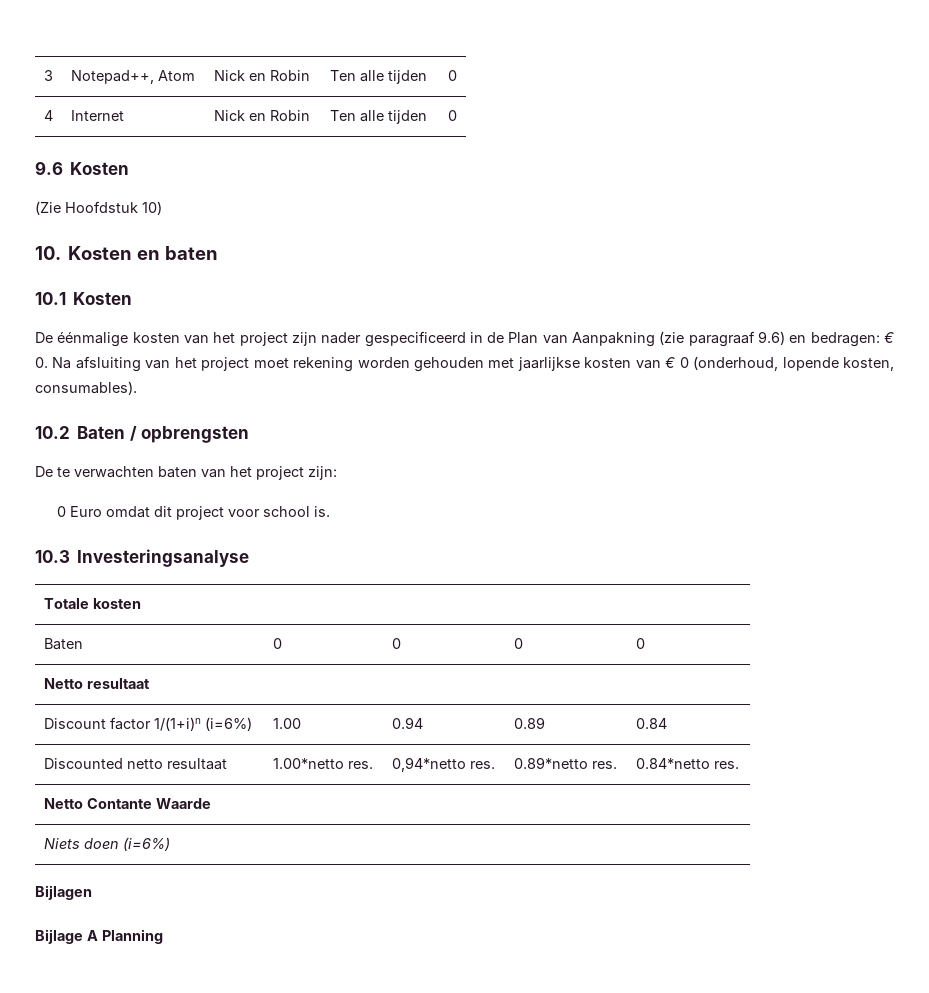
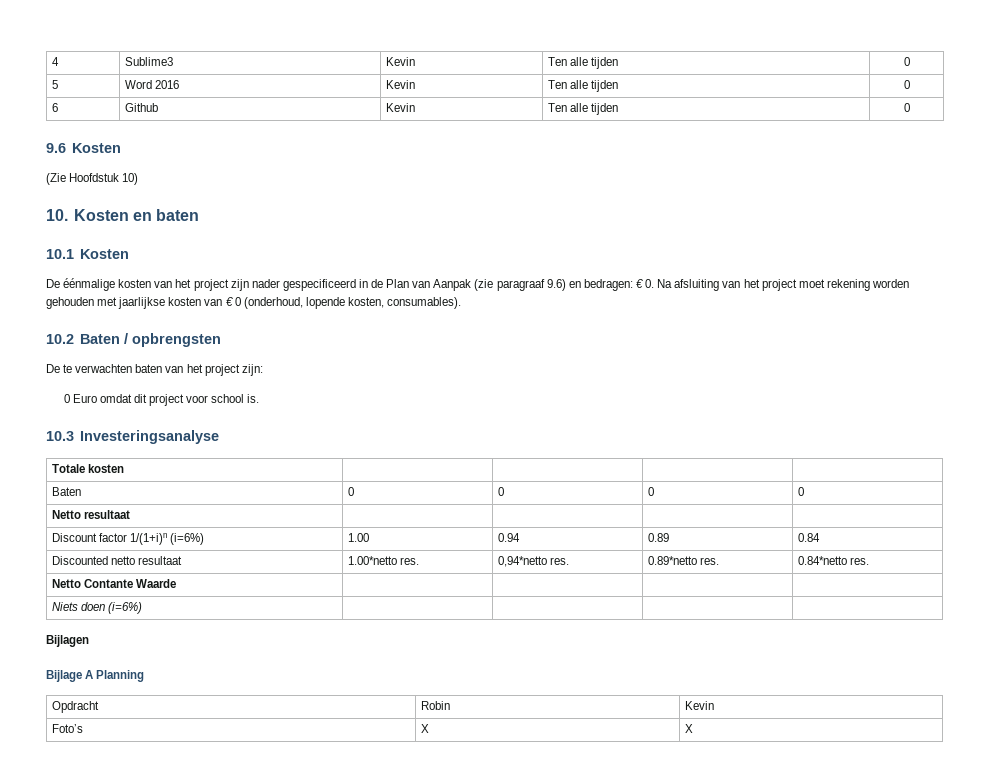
[43,70,53,81] [70,70,195,84] [213,70,310,81] [329,70,427,84] [447,70,457,81] [43,110,53,121] [70,110,124,121] [213,110,310,121] 3 | Notepad++, Atom | Nick en Robin | Ten alle tijden | 0 // 4 | Internet | Nick en Robin -> [52,57,60,66] [125,57,174,66] [386,57,416,66] [548,57,619,69] [903,57,910,66] [52,80,59,89] [125,80,180,89] [386,80,416,89] [548,80,619,92] [903,80,910,89] [52,103,59,112] [125,103,159,112] [386,103,416,112] 4 | Sublime3 | Kevin | Ten alle tijden | 0 // 5 | Word 2016 | Kevin | Ten alle tijden | 0 // 6 | Github | Kevin
[572,332,656,347] Aanpakning -> [433,279,472,291] Aanpak
(163, 936) none -> [52,701,100,713] [421,701,451,710] [685,701,715,710] [52,724,84,733] [421,724,430,733] [685,724,694,733] // Opdracht | Robin | Kevin // Foto’s | X | X

